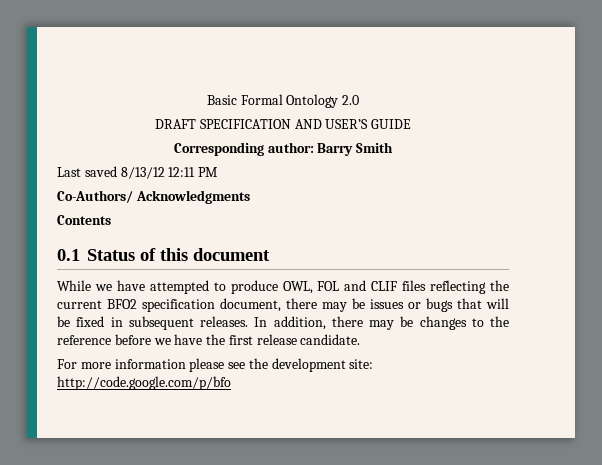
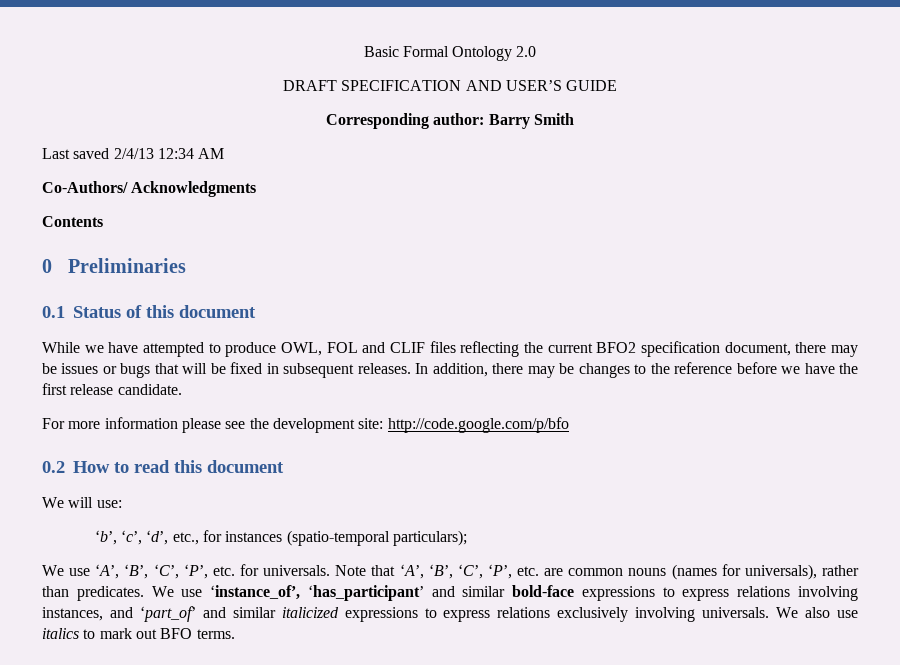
[120,167,219,179] 8/13/12 12:11 PM -> [113,148,225,159] 2/4/13 12:34 AM
(111, 220) none -> [42,258,187,273] // 0 Preliminaries
(231, 383) none -> [42,460,284,473] [42,497,122,508] [94,530,467,546] [42,564,859,580] [42,585,858,601] [42,606,859,622] [42,628,235,639] // 0.2 How to read this document // We will use: // ‘b’, ‘c’, ‘d’, etc., for instances (spatio-temporal particulars); // We use ‘A’, ‘B’, ‘C’, ‘P’, etc. for universals. Note that ‘A’, ‘B’, ‘C’, ‘P’, etc. are common nouns (names for universals), rather than predicates. We use ‘instance_of’, ‘has_participant’ and similar bold-face expressions to express relations involving instances, and ‘part_of’ and similar italicized expressions to express relations exclusively involving universals. We also use italics to mark out BFO terms.

